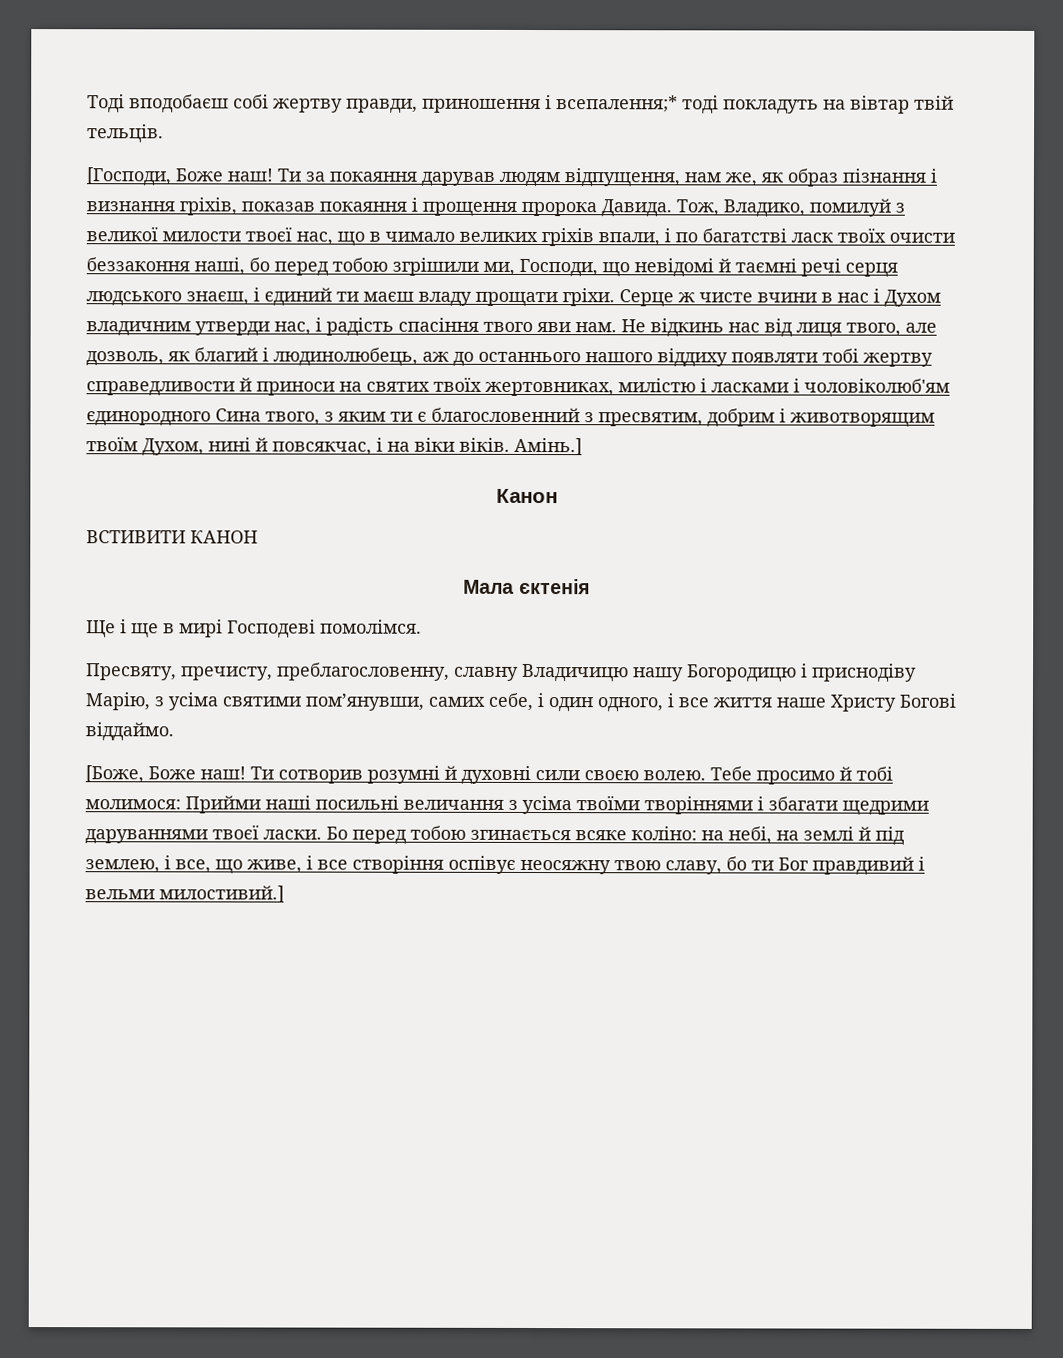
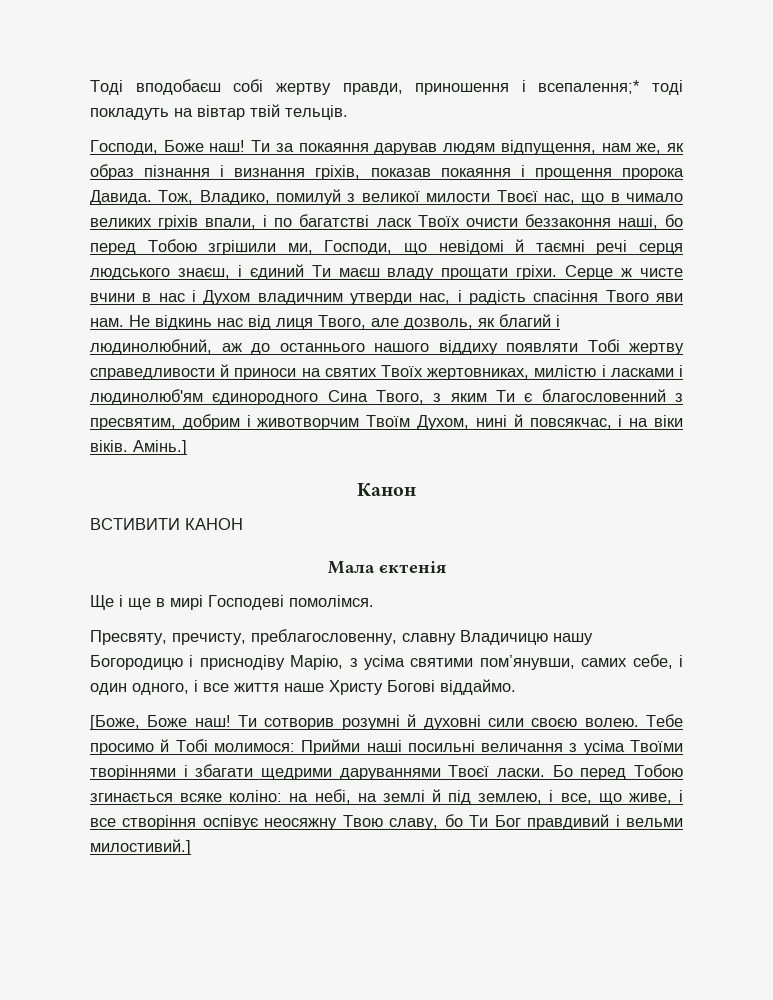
[86,167,171,187] [Господи, -> [90,140,158,155] Господи,
[245,226,292,242] твоєї -> [496,190,538,202] Твоєї
[837,227,886,243] твоїх -> [417,215,460,227] Твоїх
[332,257,388,272] тобою -> [147,239,197,252] Тобою
[336,291,359,302] ти -> [311,265,331,277] Ти
[483,321,533,333] твого -> [605,290,649,302] Твого
[846,322,901,337] твого, -> [318,315,366,329] Твого,
[273,347,418,367] людинолюбець, -> [90,339,212,355] людинолюбний,
[822,348,859,363] тобі -> [587,339,620,352] Тобі
[433,376,482,392] твоїх -> [380,365,423,377] Твоїх
[804,378,950,393] чоловіколюб'ям -> [90,389,203,405] людинолюб'ям
[265,411,320,426] твого, -> [375,390,424,404] Твого,
[390,411,413,422] ти -> [495,390,515,402] Ти
[790,412,935,428] [86,436,138,452] животворящим твоїм -> [257,415,411,430] животворчим Твоїм
[856,766,893,781] тобі -> [175,739,208,752] Тобі
[576,795,640,811] твоїми -> [630,740,683,752] Твоїми
[212,824,259,840] твоєї -> [448,765,490,777] Твоєї
[410,825,466,840] тобою -> [634,764,683,777] Тобою
[614,860,661,871] твою -> [342,815,383,827] Твою
[751,860,774,871] ти -> [469,815,489,827] Ти

